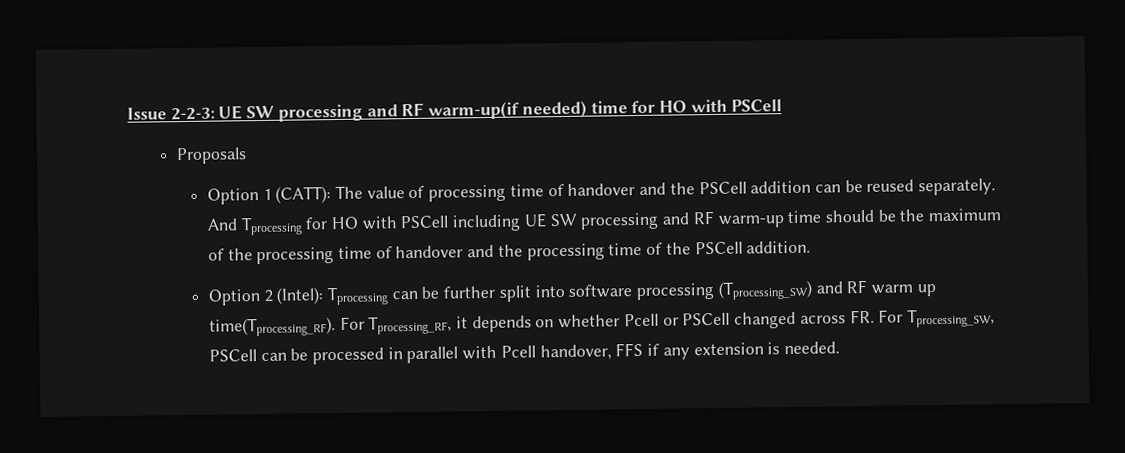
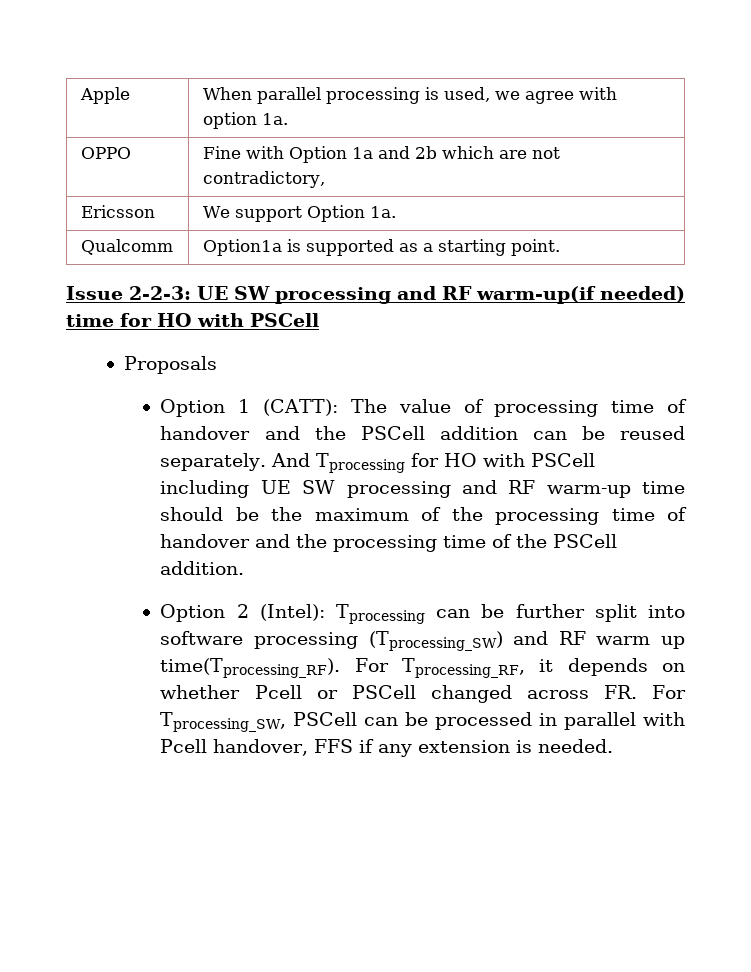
(127, 113) none -> [79,87,130,104] [202,87,617,104] [202,112,288,129] [80,147,131,159] [202,146,560,163] [202,171,325,188] [80,205,155,218] [202,205,396,222] [80,239,173,255] [202,239,560,256] Apple | When parallel processing is used, we agree with option 1a. // OPPO | Fine with Option 1a and 2b which are not contradictory, // Ericsson | We support Option 1a. // Qualcomm | Option1a is supported as a starting point. //

